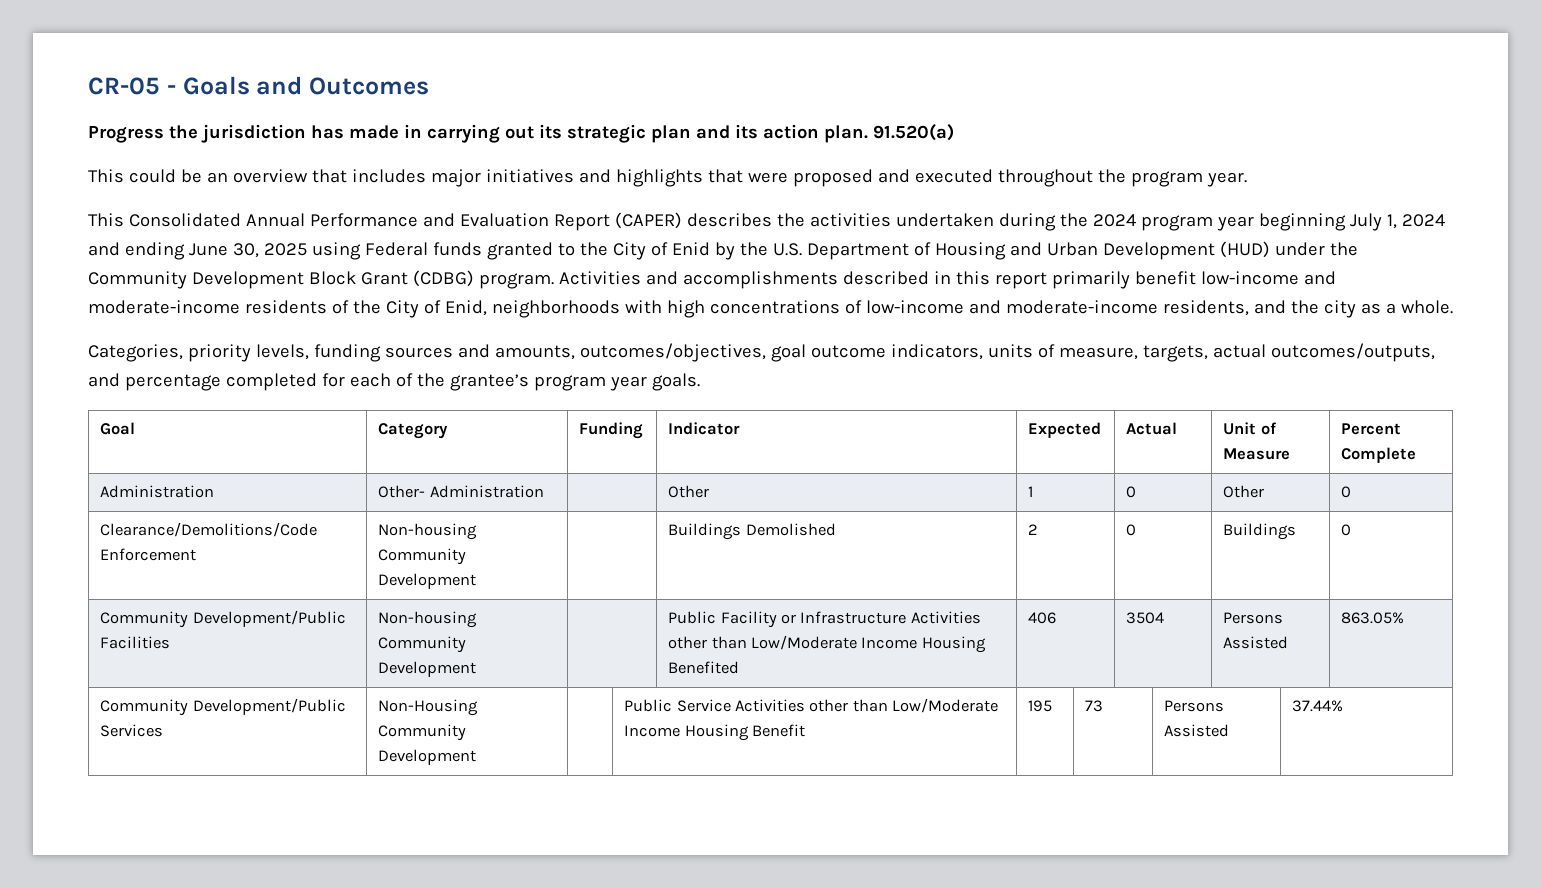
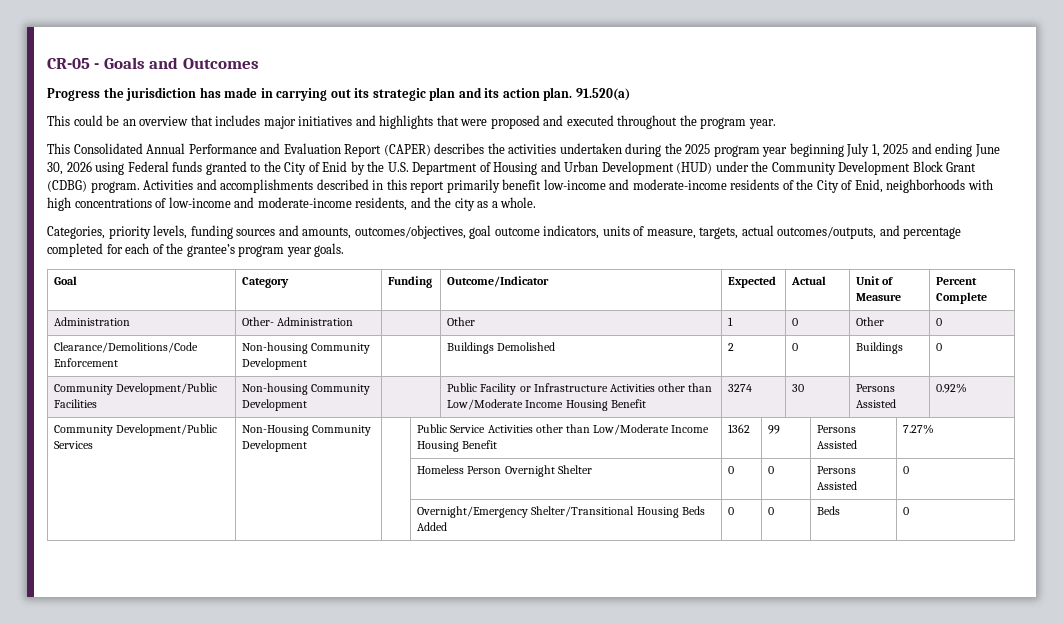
[1092,214,1136,227] 2024 -> [685,144,711,154] 2025
[1401,214,1445,227] 2024 -> [883,144,909,154] 2025
[263,243,307,256] 2025 -> [66,161,92,172] 2026
[668,422,741,435] Indicator -> [447,276,550,287] Outcome/Indicator
[668,661,740,674] [1028,612,1057,624] [1126,612,1165,624] [1223,612,1284,624] [1223,636,1289,649] [1341,612,1405,624] Benefited | 406 | 3504 | Persons Assisted | 863.05% -> [610,399,646,408] [728,384,753,392] [792,384,805,392] [856,384,896,392] [856,399,897,408] [936,383,968,393] Benefit | 3274 | 30 | Persons Assisted | 0.92%
[1028,700,1053,712] [1085,700,1104,712] [1164,700,1225,712] [1164,724,1230,737] [1292,700,1344,712] 195 | 73 | Persons Assisted | 37.44% -> [728,424,751,433] [768,425,781,434] [817,425,857,433] [817,440,858,449] [903,424,935,434] [417,465,592,477] [728,466,735,474] [768,466,775,474] [817,466,857,474] [817,481,858,490] [903,466,910,474] [417,506,705,518] [417,522,448,531] [728,507,735,515] [768,507,775,515] [817,506,841,515] [903,507,910,515] 1362 | 99 | Persons Assisted | 7.27% // | | | Homeless Person Overnight Shelter | 0 | 0 | Persons Assisted | 0 // | | | Overnight/Emergency Shelter/Transitional Housing Beds Added | 0 | 0 | Beds | 0

